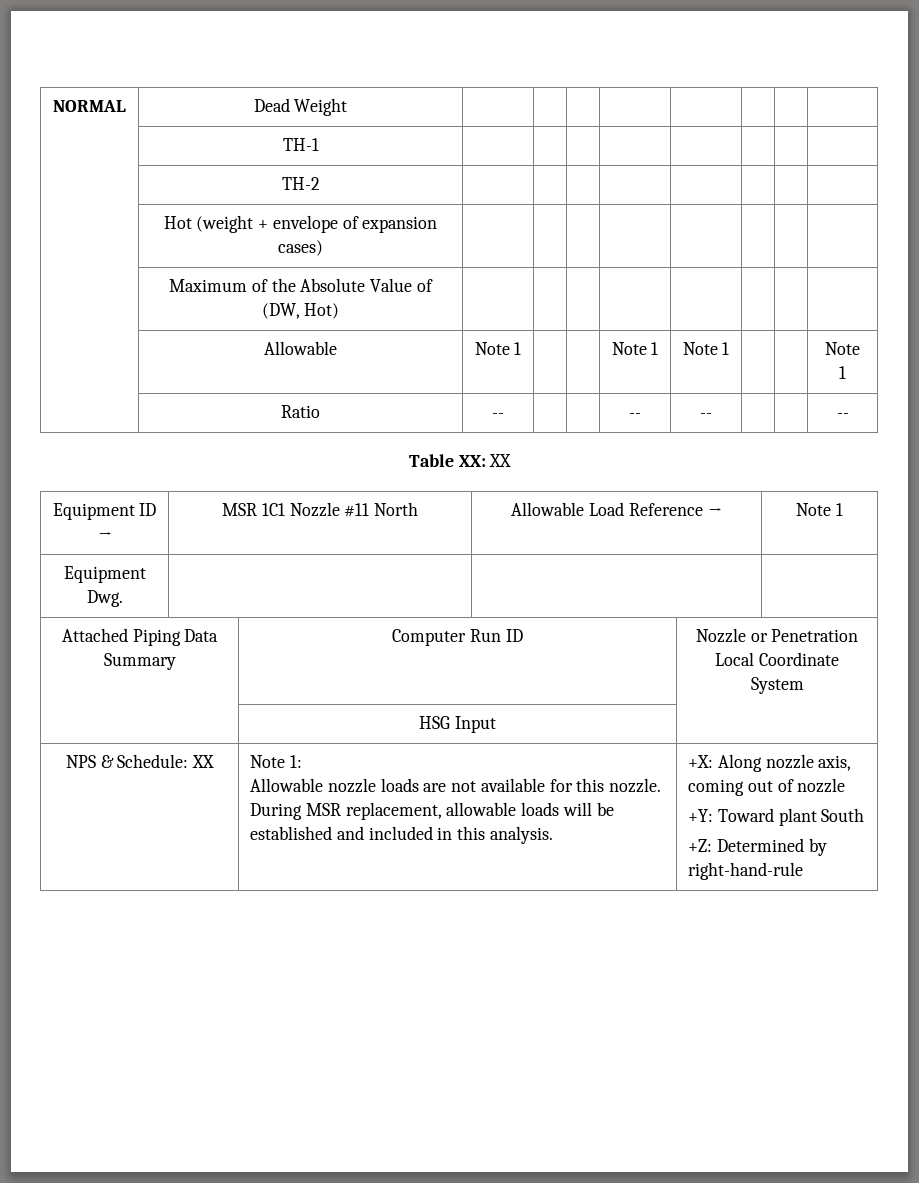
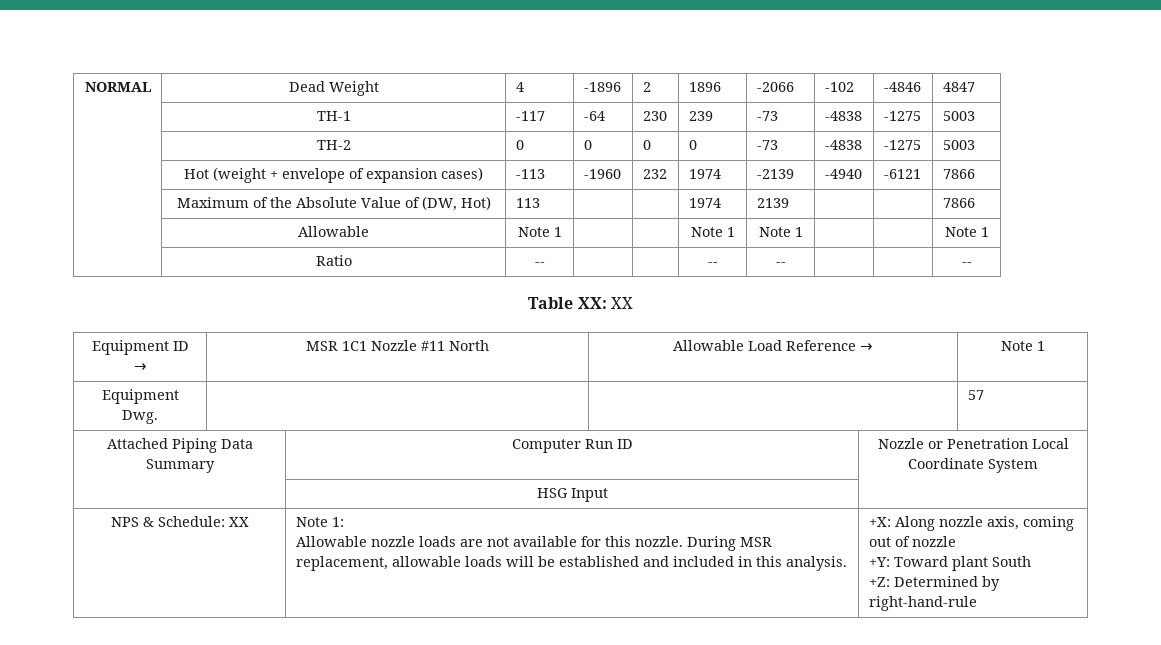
[282,138,319,151] [281,177,320,190] | | | | | | | // | TH-1 | | | | | | | | // | TH-2 | | | | | | | | -> [515,82,524,92] [583,82,621,92] [642,82,651,92] [688,82,721,92] [756,82,794,92] [824,82,854,92] [883,82,921,92] [942,82,975,92] [316,111,351,121] [515,111,545,121] [583,111,605,121] [642,111,667,121] [688,111,713,121] [756,111,778,121] [824,111,862,121] [883,111,921,121] [942,111,975,121] [316,140,351,150] [515,140,524,150] [583,140,592,150] [642,140,651,150] [688,140,697,150] [756,140,778,150] [824,140,862,150] [883,140,921,150] [942,140,975,150] 4 | -1896 | 2 | 1896 | -2066 | -102 | -4846 | 4847 // | TH-1 | -117 | -64 | 230 | 239 | -73 | -4838 | -1275 | 5003 // | TH-2 | 0 | 0 | 0 | 0 | -73 | -4838 | -1275 | 5003
(323, 248) | | | | | | | -> [515,169,545,179] [583,169,621,179] [642,169,667,179] [688,169,721,179] [756,169,794,179] [824,169,862,179] [883,169,921,179] [942,169,975,179] -113 | -1960 | 232 | 1974 | -2139 | -4940 | -6121 | 7866
(340, 311) | | | | | | | -> [515,198,540,208] [688,198,721,208] [756,198,789,208] [942,198,975,208] 113 | | | 1974 | 2139 | | | 7866
(123, 598) none -> [967,390,984,400] 57

